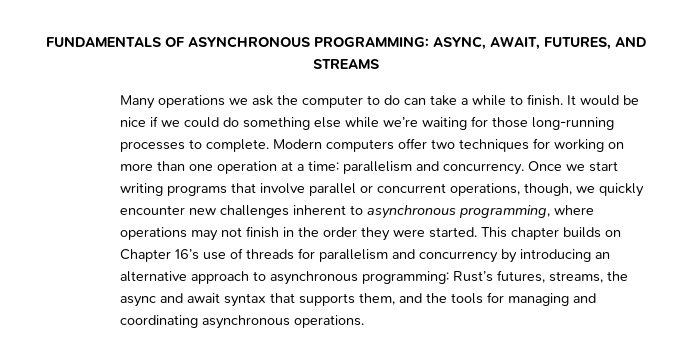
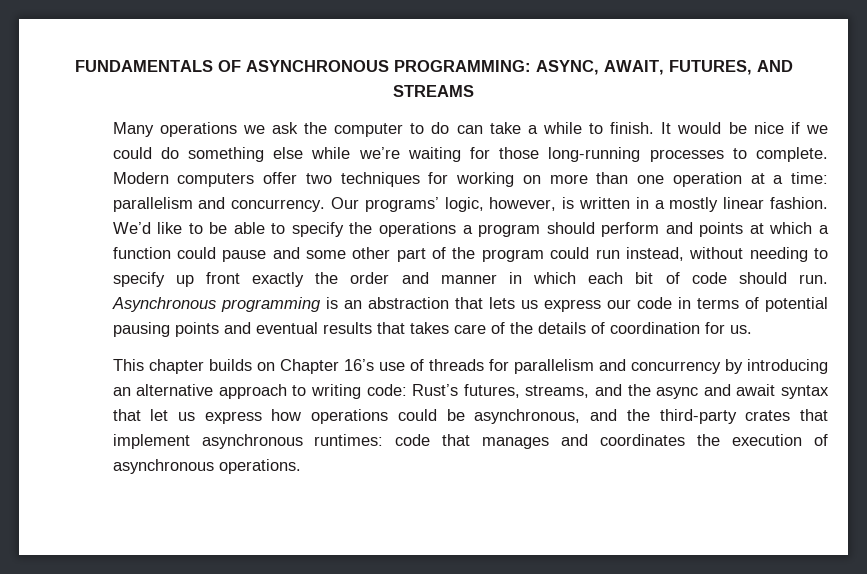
[527,161,618,172] [119,183,644,197] [119,205,594,219] [119,226,477,241] Once we start writing programs that involve parallel or concurrent operations, though, we quickly encounter new challenges inherent to asynchronous programming, where operations may not finish in the order they were started. -> [330,197,828,212] [112,222,830,237] [112,247,828,262] [112,272,828,287] [111,297,828,312] [112,322,752,337] Our programs’ logic, however, is written in a mostly linear fashion. We’d like to be able to specify the operations a program should perform and points at which a function could pause and some other part of the program could run instead, without needing to specify up front exactly the order and manner in which each bit of code should run. Asynchronous programming is an abstraction that lets us express our code in terms of potential pausing points and eventual results that takes care of the details of coordination for us. //
[269,271,449,285] asynchronous programming: -> [310,384,407,399] writing code:
(603, 277) none -> [594,384,622,396] and
[298,292,596,306] [119,315,198,328] supports them, and the tools for managing and coordinating -> [150,409,829,424] [112,434,828,449] let us express how operations could be asynchronous, and the third-party crates that implement asynchronous runtimes: code that manages and coordinates the execution of

